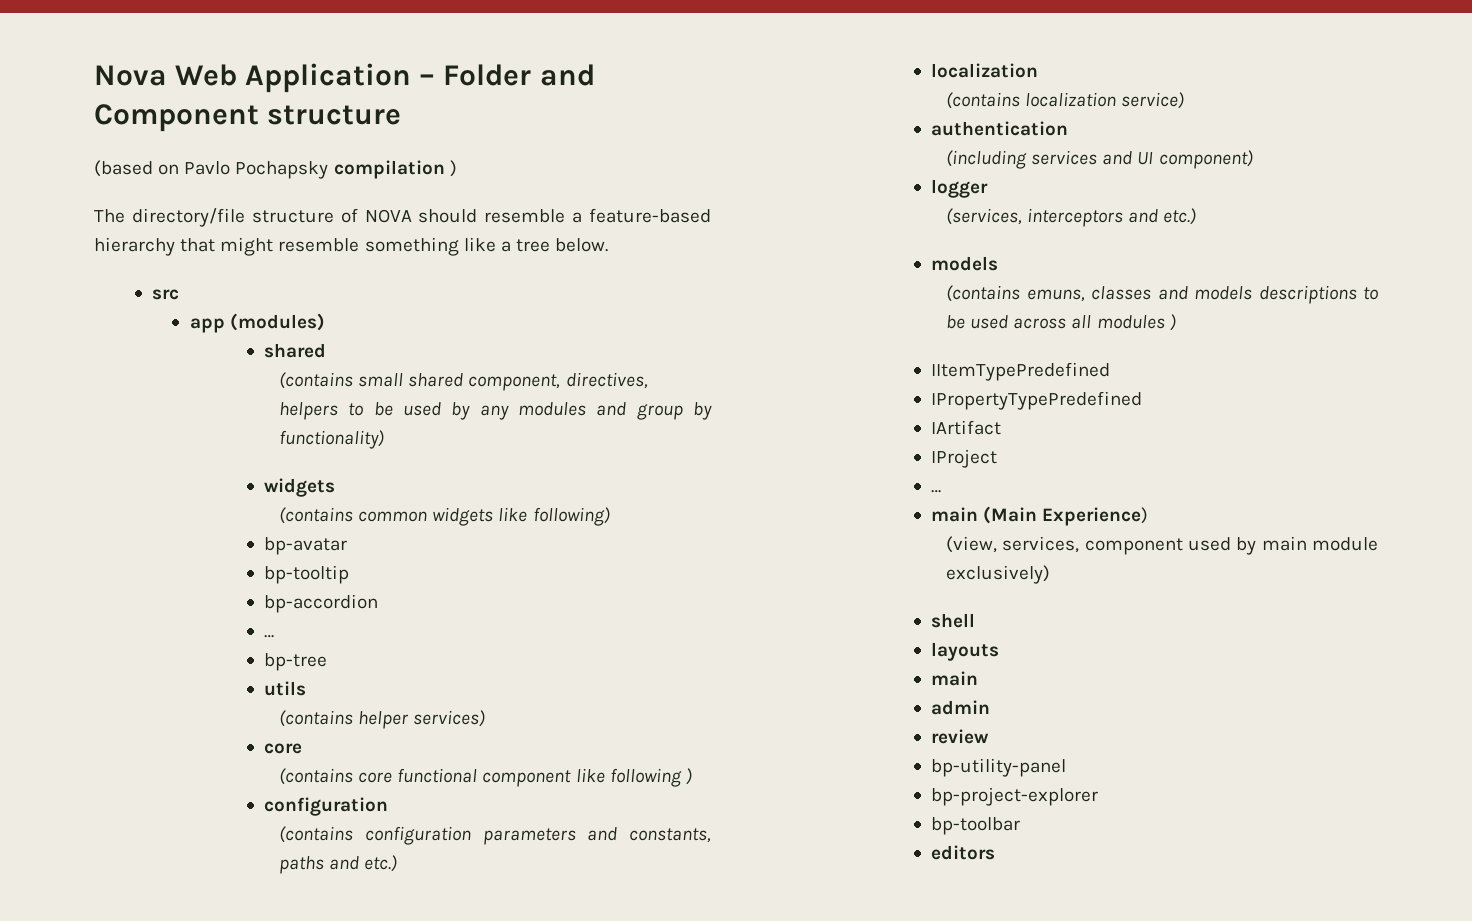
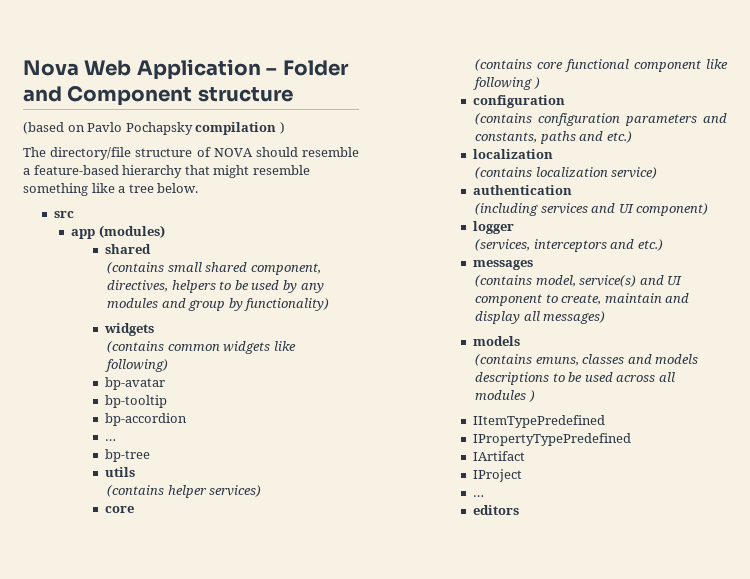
(1197, 216) none -> [472,260,533,270] [475,275,683,287] [475,293,690,306] [475,311,606,324] // messages // (contains model, service(s) and UI component to create, maintain and display all messages)
[931,506,1149,526] [946,536,1378,555] [946,565,1051,584] [931,613,976,628] [931,642,1000,661] [931,671,979,686] [931,700,991,715] [931,729,990,744] [931,758,1067,777] [931,787,1099,806] [931,817,1021,835] // main (Main Experience) // (view, services, component used by main module exclusively) // shell // layouts // main // admin // review // bp-utility-panel // bp-project-explorer // bp-toolbar -> (484, 496) none

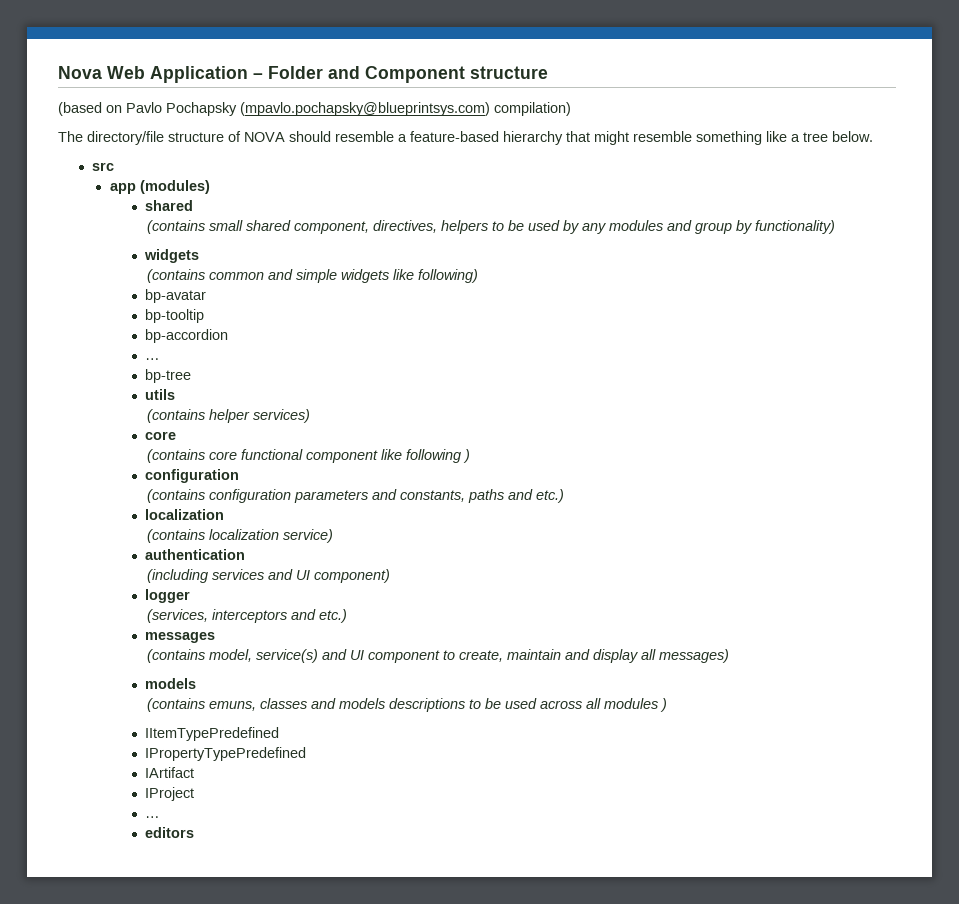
[195,122,285,135] compilation ) -> [240,102,571,116] (mpavlo.pochapsky@blueprintsys.com) compilation)
(220, 347) none -> [267,269,337,283] and simple

